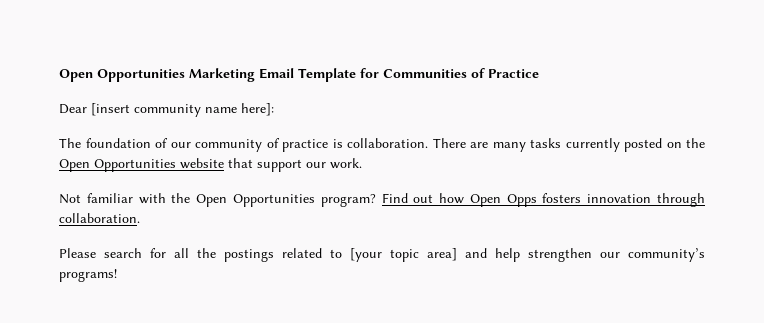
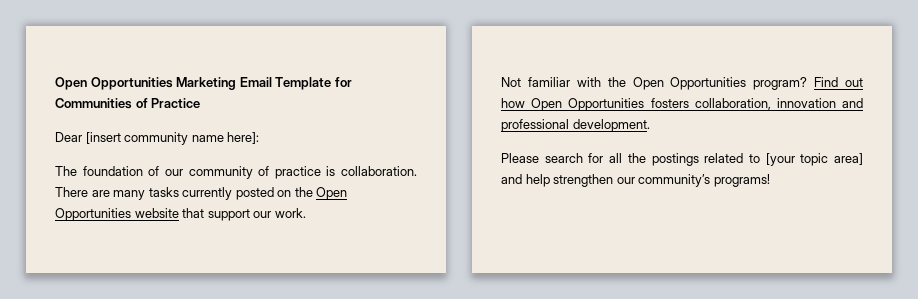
[506,193,705,207] [59,213,140,223] Opps fosters innovation through collaboration. -> [568,98,863,111] [501,119,650,132] Opportunities fosters collaboration, innovation and professional development.

